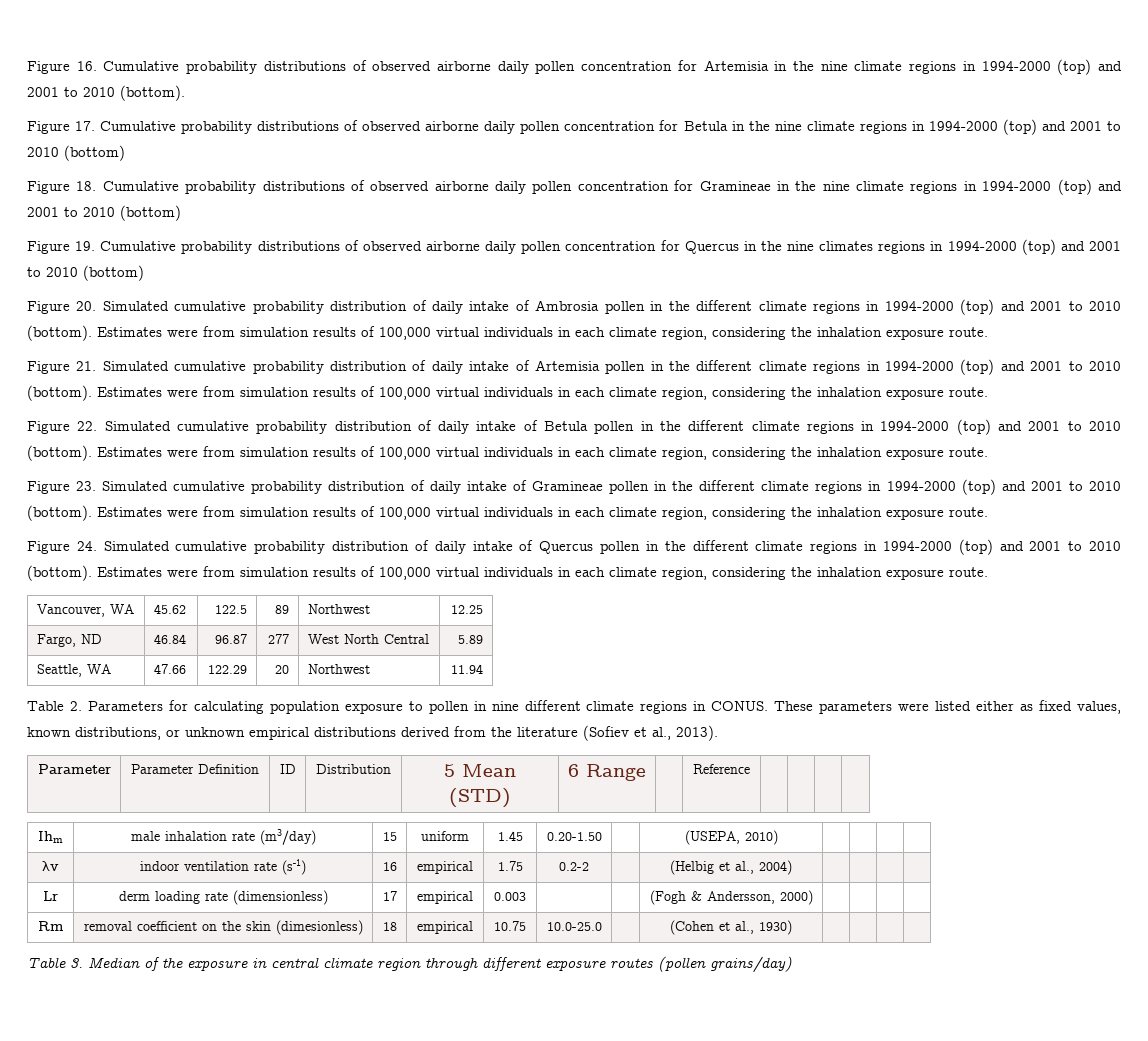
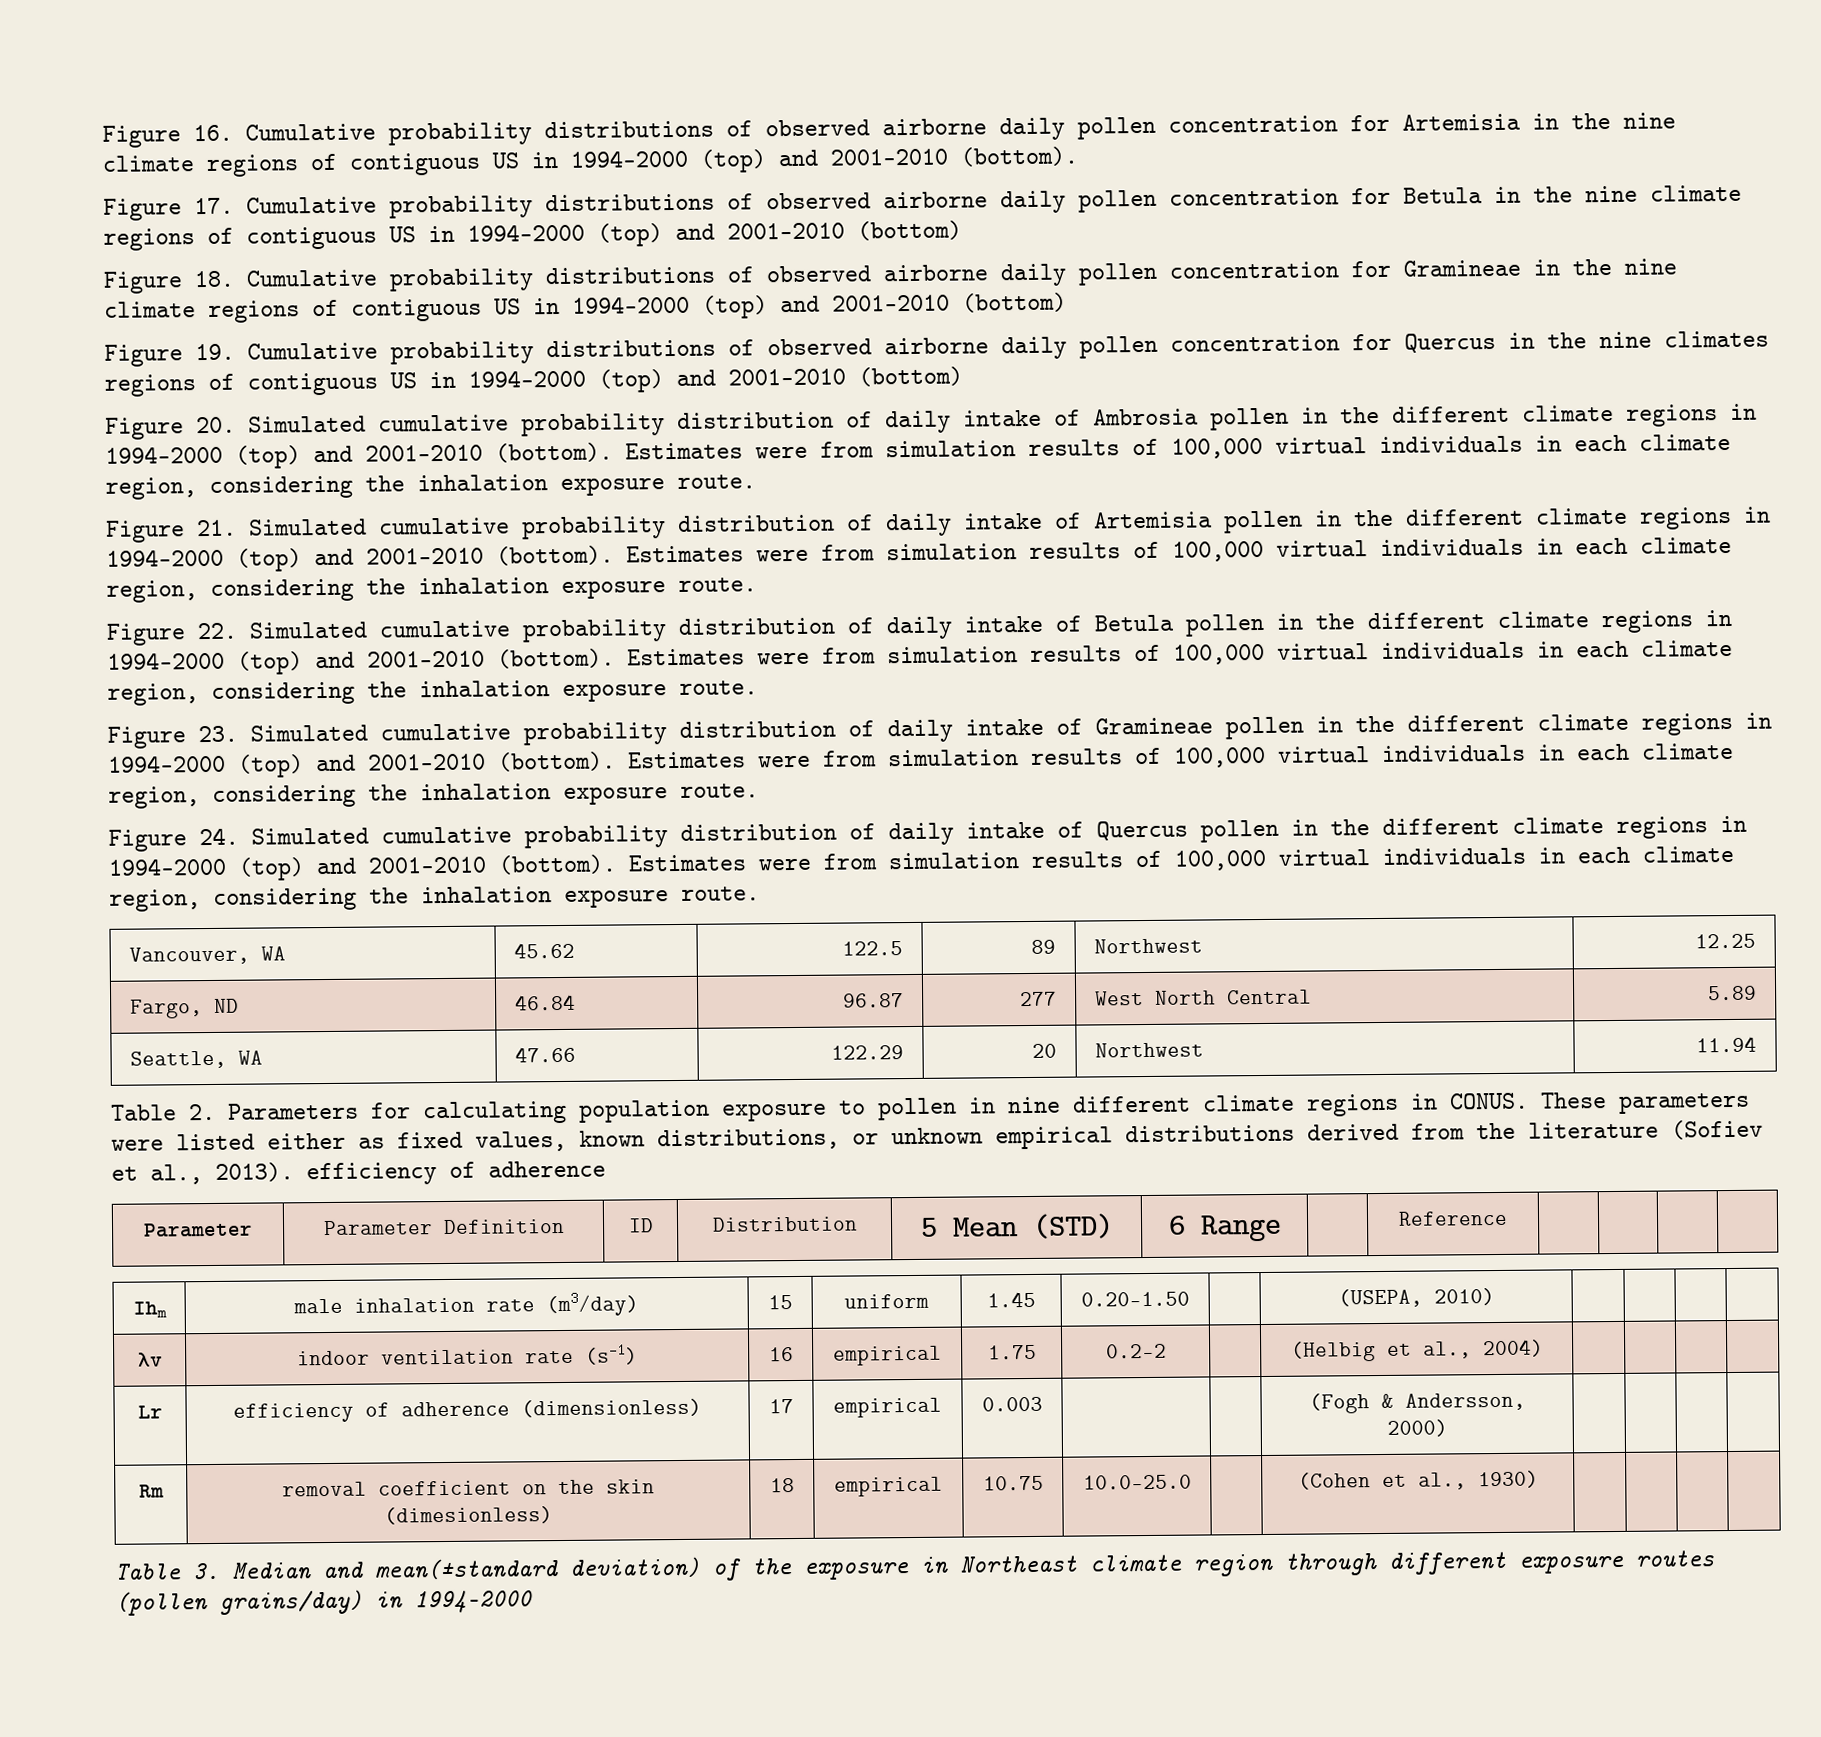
[962,59,1122,75] [27,87,115,97] in 1994-2000 (top) and 2001 to 2010 -> [310,148,948,176] of contiguous US in 1994-2000 (top) and 2001-2010
[911,119,1122,135] [27,147,59,157] in 1994-2000 (top) and 2001 to 2010 -> [207,222,845,250] of contiguous US in 1994-2000 (top) and 2001-2010
[963,179,1123,195] [27,207,115,217] in 1994-2000 (top) and 2001 to 2010 -> [312,294,950,322] of contiguous US in 1994-2000 (top) and 2001-2010
[930,239,1121,255] [27,267,78,277] in 1994-2000 (top) and 2001 to 2010 -> [208,368,846,396] of contiguous US in 1994-2000 (top) and 2001-2010
[1030,301,1121,311] 2001 to 2010 -> [365,444,483,462] 2001-2010
[1030,361,1121,371] 2001 to 2010 -> [366,547,484,565] 2001-2010
[1028,421,1122,431] 2001 to 2010 -> [367,650,485,668] 2001-2010
[1030,481,1121,491] 2001 to 2010 -> [368,753,486,771] 2001-2010
[1029,541,1122,551] 2001 to 2010 -> [368,856,487,874] 2001-2010
(718, 733) none -> [306,1160,606,1186] efficiency of adherence
[118,891,228,904] derm loading rate -> [233,1401,510,1423] efficiency of adherence
(140, 962) none -> [322,1556,701,1581] and mean(±standard deviation)
[271,957,319,968] central -> [959,1555,1078,1574] Northeast
(792, 964) none -> [375,1590,533,1614] in 1994-2000

